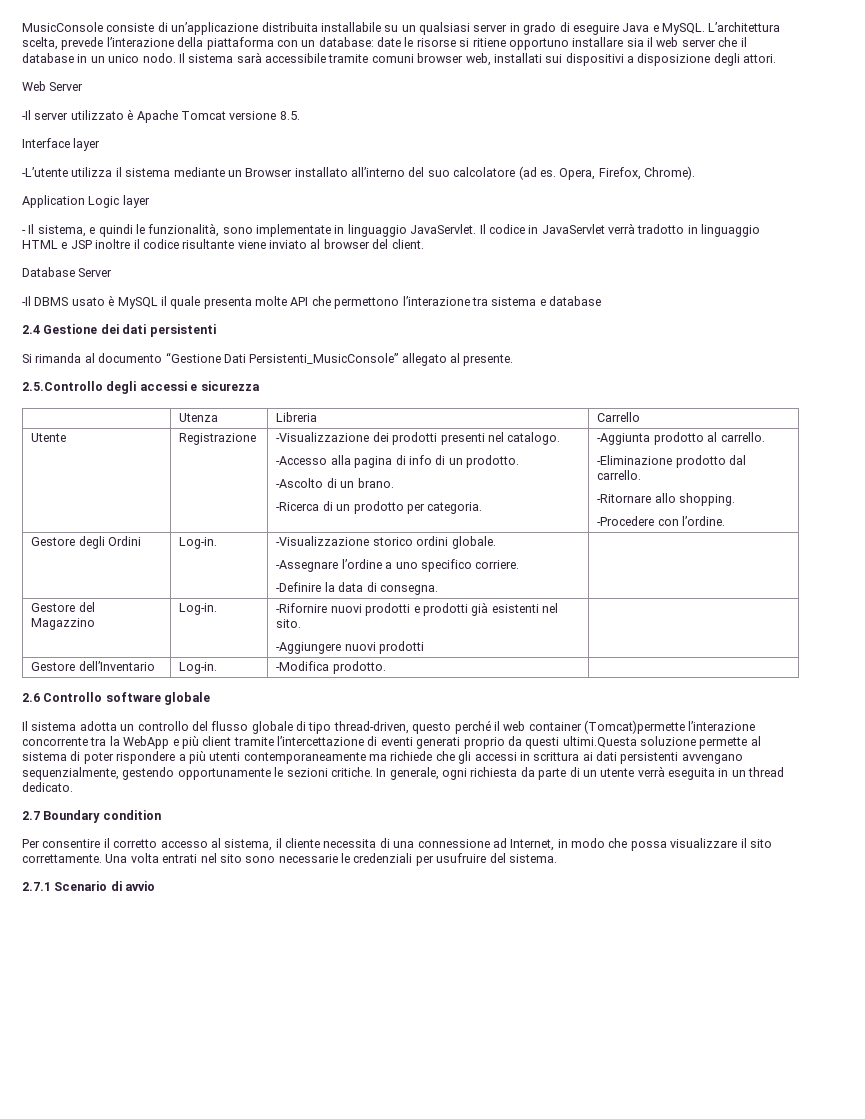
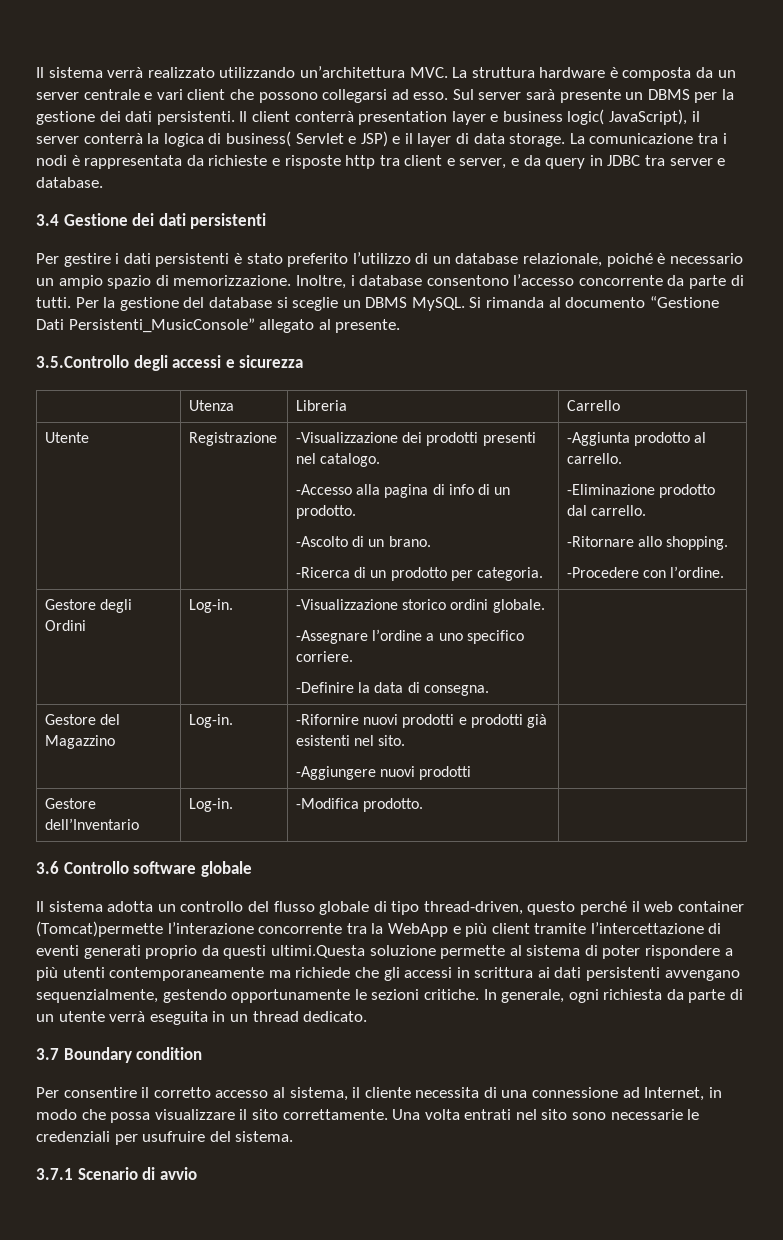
[22,22,781,35] [22,37,747,50] [22,52,777,66] [22,81,84,91] [22,109,300,123] [22,138,101,151] [22,166,695,180] [22,195,150,208] [22,223,761,237] [22,239,424,249] [22,267,113,277] [22,295,601,309] [22,324,216,337] MusicConsole consiste di un’applicazione distribuita installabile su un qualsiasi server in grado di eseguire Java e MySQL. L’architettura scelta, prevede l’interazione della piattaforma con un database: date le risorse si ritiene opportuno installare sia il web server che il database in un unico nodo. Il sistema sarà accessibile tramite comuni browser web, installati sui dispositivi a disposizione degli attori. // Web Server // -Il server utilizzato è Apache Tomcat versione 8.5. // Interface layer // -L’utente utilizza il sistema mediante un Browser installato all’interno del suo calcolatore (ad es. Opera, Firefox, Chrome). // Application Logic layer // - Il sistema, e quindi le funzionalità, sono implementate in linguaggio JavaServlet. Il codice in JavaServlet verrà tradotto in linguaggio HTML e JSP inoltre il codice risultante viene inviato al browser del client. // Database Server // -Il DBMS usato è MySQL il quale presenta molte API che permettono l’interazione tra sistema e database // 2.4 Gestione dei dati persistenti // -> [36,66,736,81] [36,89,735,103] [36,109,700,125] [36,131,727,147] [36,155,726,169] [36,177,103,188] [36,213,267,229] [36,252,743,267] [36,274,744,289] [36,297,465,311] Il sistema verrà realizzato utilizzando un’architettura MVC. La struttura hardware è composta da un server centrale e vari client che possono collegarsi ad esso. Sul server sarà presente un DBMS per la gestione dei dati persistenti. Il client conterrà presentation layer e business logic( JavaScript), il server conterrà la logica di business( Servlet e JSP) e il layer di data storage. La comunicazione tra i nodi è rappresentata da richieste e risposte http tra client e server, e da query in JDBC tra server e database. // 3.4 Gestione dei dati persistenti // Per gestire i dati persistenti è stato preferito l’utilizzo di un database relazionale, poiché è necessario un ampio spazio di memorizzazione. Inoltre, i database consentono l’accesso concorrente da parte di tutti. Per la gestione del database si sceglie un DBMS MySQL.
[22,381,103,391] 2.5.Controllo -> [36,355,129,368] 3.5.Controllo
[22,693,40,702] 2.6 -> [36,861,59,874] 3.6
[22,811,40,820] 2.7 -> [36,1048,59,1060] 3.7
[22,882,51,891] 2.7.1 -> [36,1168,73,1180] 3.7.1

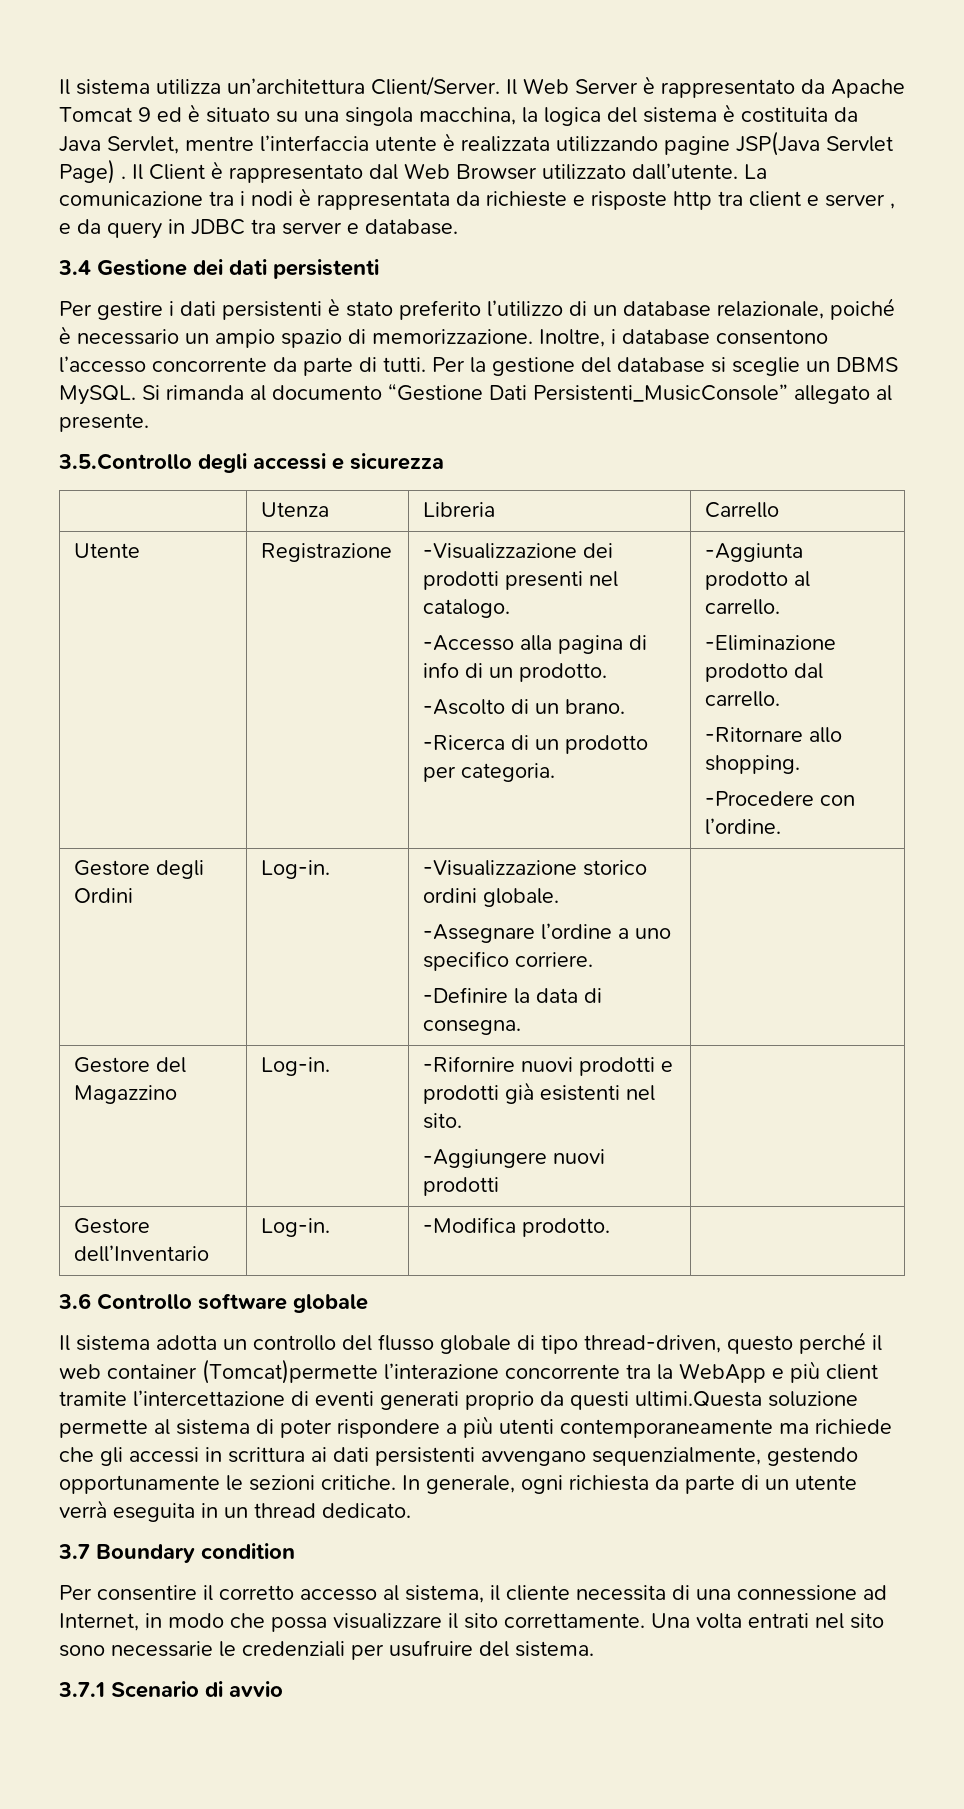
[36,66,736,81] [36,89,735,103] [36,109,700,125] [36,131,566,147] Il sistema verrà realizzato utilizzando un’architettura MVC. La struttura hardware è composta da un server centrale e vari client che possono collegarsi ad esso. Sul server sarà presente un DBMS per la gestione dei dati persistenti. Il client conterrà presentation layer e business logic( JavaScript), il server conterrà la logica di business( Servlet e JSP) e il layer di data storage. -> [59,76,905,98] [59,104,858,126] [59,131,893,156] [59,159,738,184] Il sistema utilizza un’architettura Client/Server. Il Web Server è rappresentato da Apache Tomcat 9 ed è situato su una singola macchina, la logica del sistema è costituita da Java Servlet, mentre l’interfaccia utente è realizzata utilizzando pagine JSP(Java Servlet Page) . Il Client è rappresentato dal Web Browser utilizzato dall’utente.
[459,158,507,169] server, -> [825,194,895,209] server ,

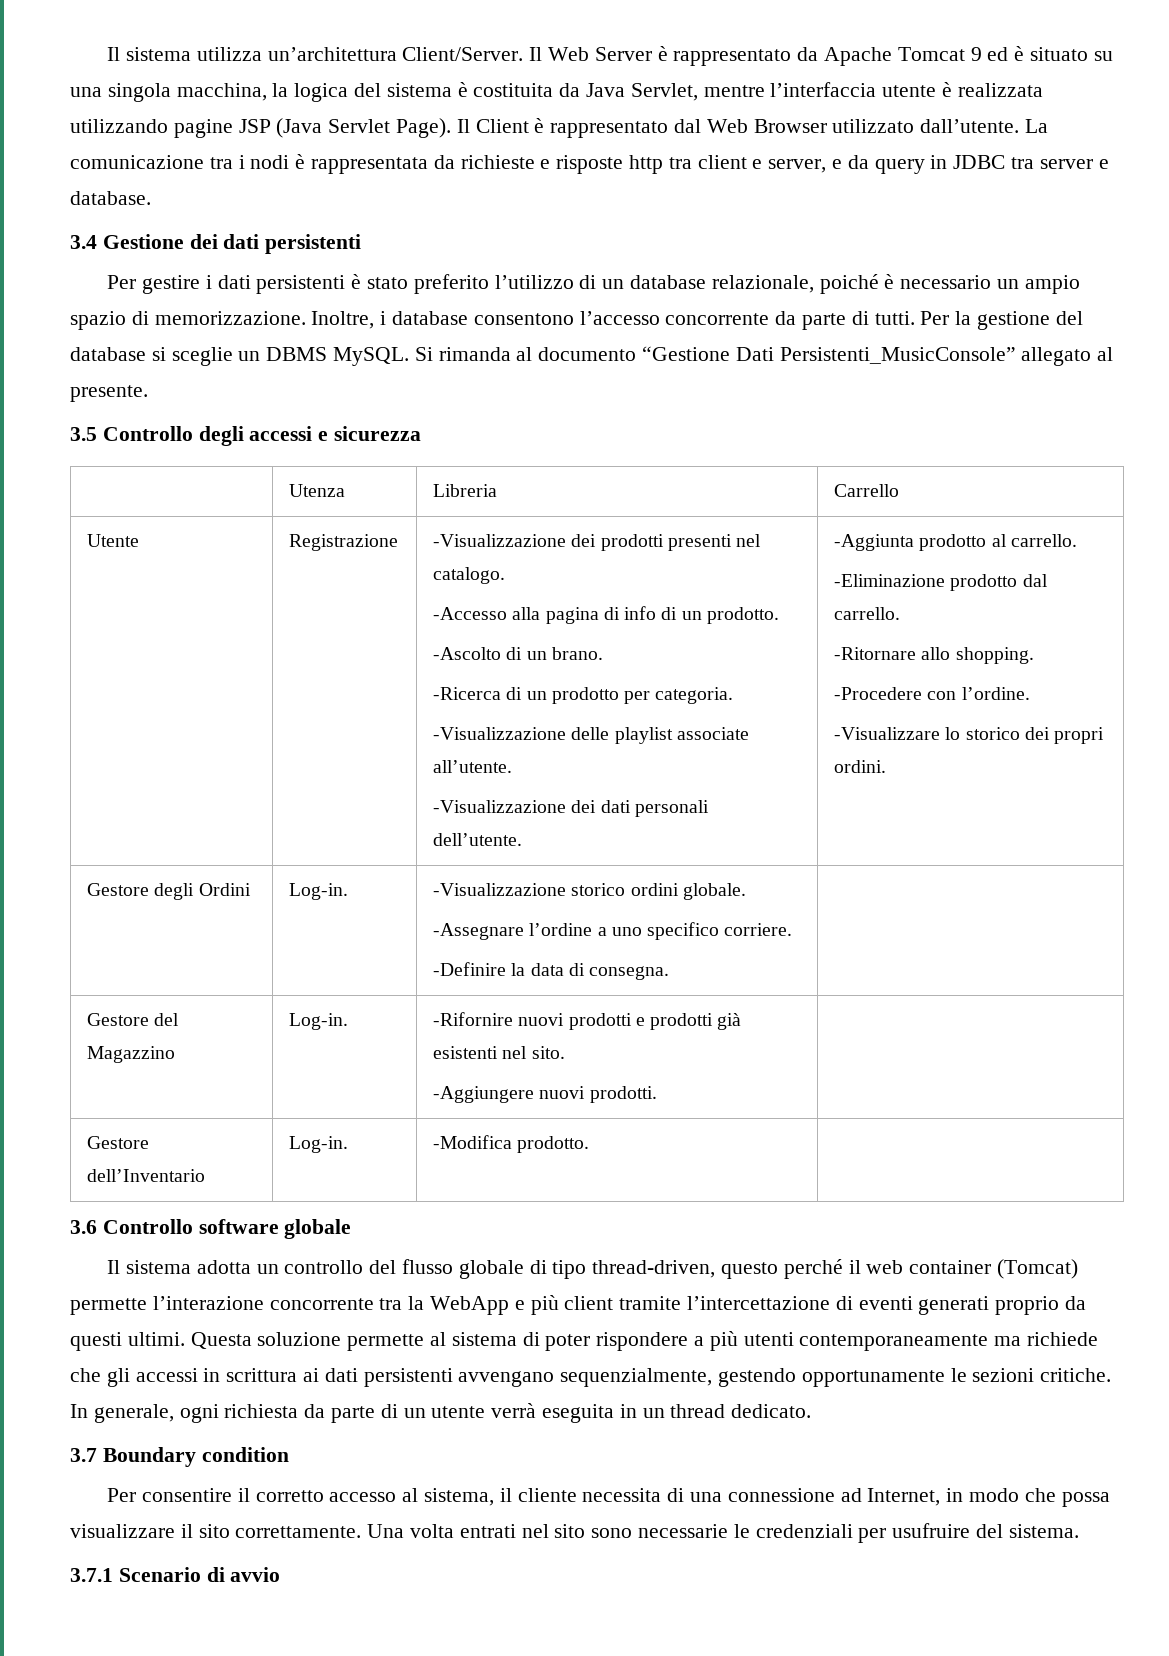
[736,131,893,156] [59,159,126,184] JSP(Java Servlet Page) . -> [238,118,452,138] JSP (Java Servlet Page).
[825,194,895,209] server , -> [768,159,827,173] server,
[58,453,192,470] 3.5.Controllo -> [70,426,193,441] 3.5 Controllo
(555, 772) none -> [432,727,749,744] [432,760,512,773] [432,800,709,817] [432,833,522,846] // -Visualizzazione delle playlist associate all’utente. // -Visualizzazione dei dati personali dell’utente.
(781, 826) none -> [833,727,1105,744] [833,760,886,773] // -Visualizzare lo storico dei propri ordini.
[422,1177,499,1196] prodotti -> [589,1086,657,1103] prodotti.
[202,1359,378,1384] (Tomcat)permette -> [997,1259,1079,1279] [70,1298,147,1315] (Tomcat) permette
[635,1391,762,1407] ultimi.Questa -> [127,1332,252,1349] ultimi. Questa

